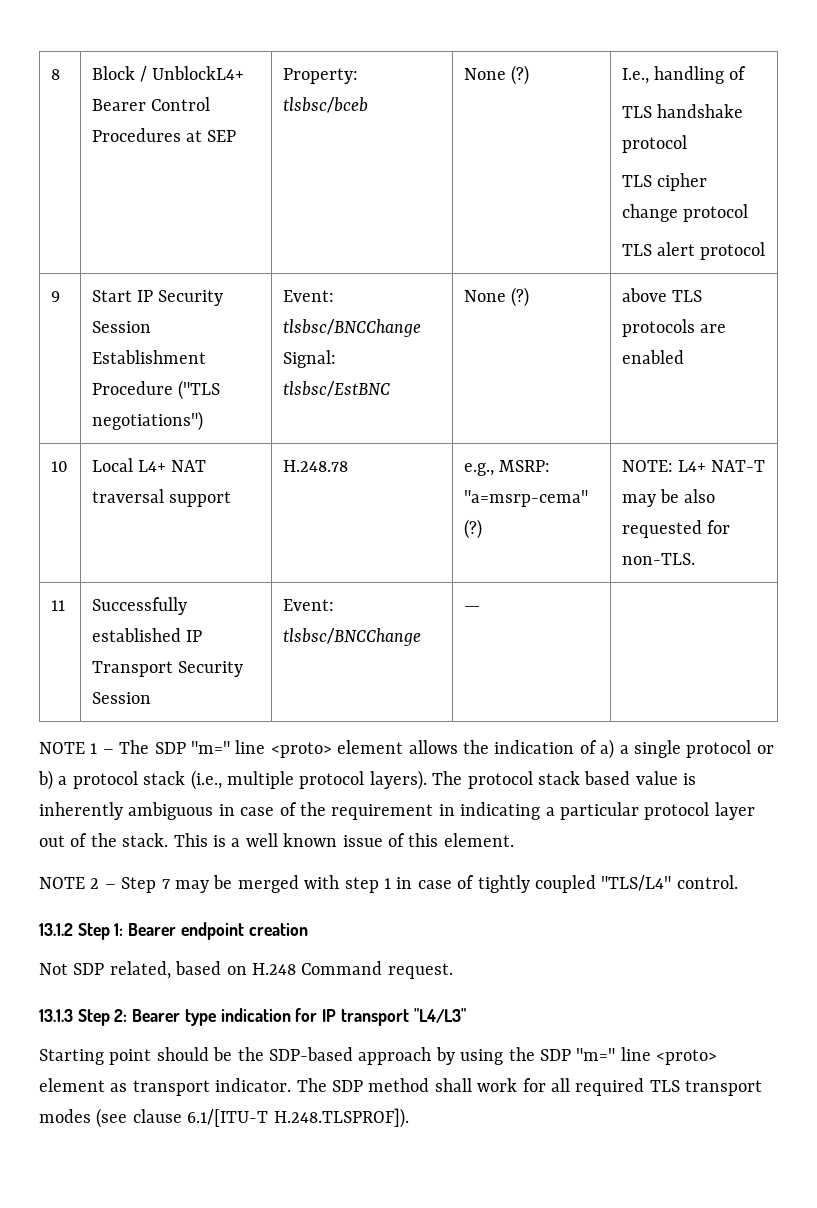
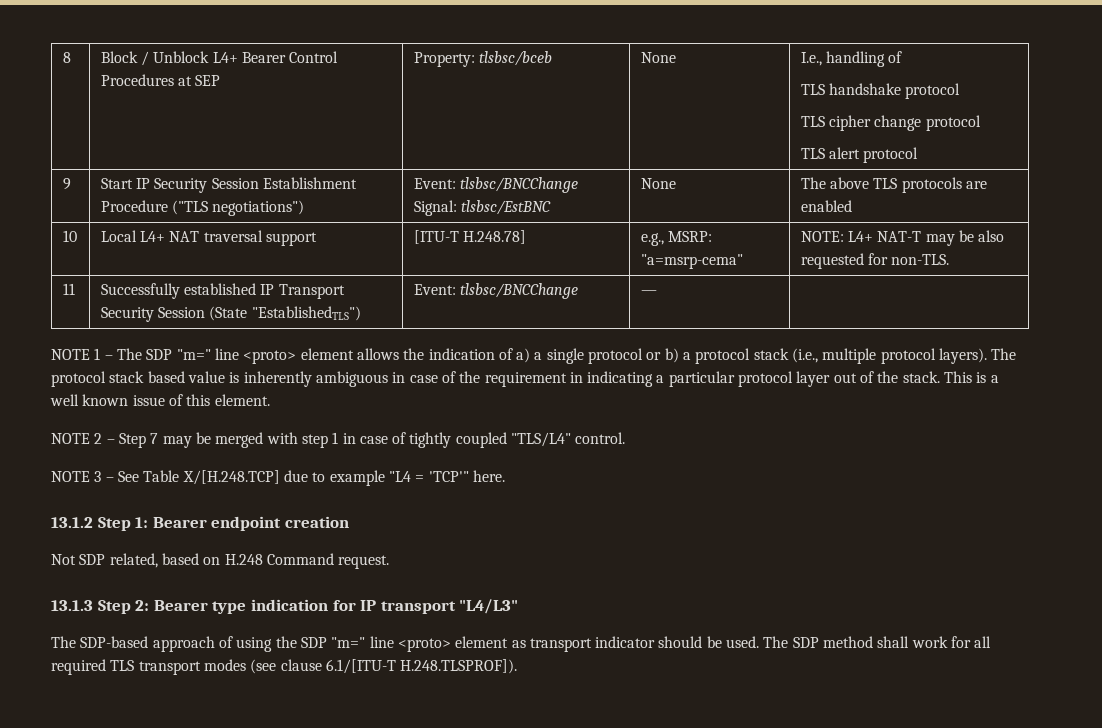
[152,66,245,80] UnblockL4+ -> [153,51,238,63] Unblock L4+
[510,65,529,85] (?) -> (676, 57) none
[510,287,529,307] (?) | -> [800,177,826,189] | The
[282,460,348,472] H.248.78 -> [413,230,526,244] [ITU-T H.248.78]
[463,519,482,539] (?) -> (743, 261) none
(151, 698) none -> [209,306,361,321] (State "EstablishedTLS")
(738, 882) none -> [51,470,505,486] // NOTE 3 – See Table X/[H.248.TCP] due to example "L4 = 'TCP'" here.
[39,1047,264,1065] Starting point should be the -> [51,636,76,648] The
[435,1047,455,1065] by -> [218,636,233,648] of
[215,1078,292,1092] indicator. -> [595,636,760,648] indicator should be used.

